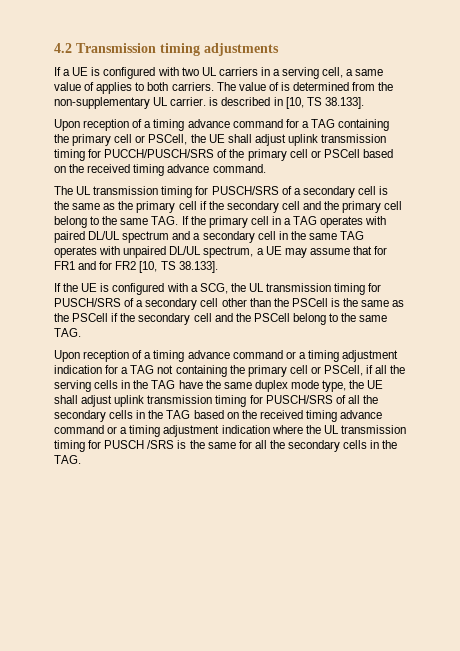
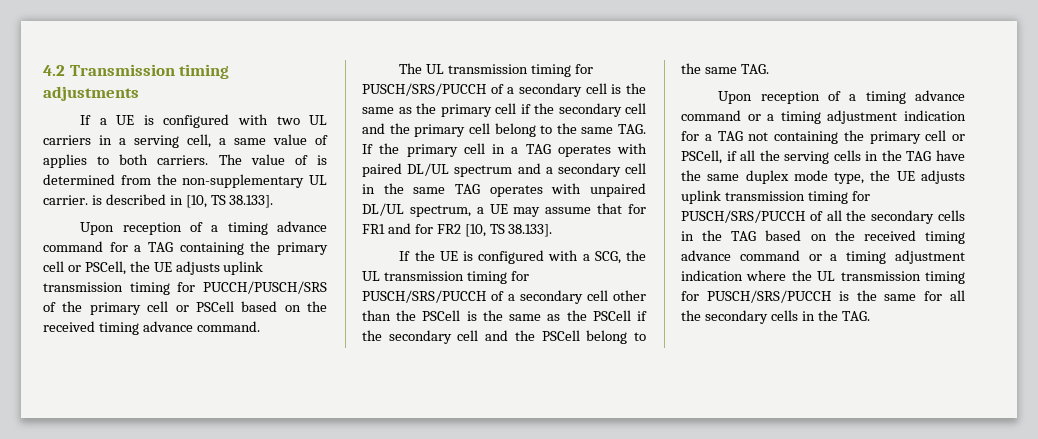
[227,134,286,146] shall adjust -> [175,261,220,275] adjusts
[211,186,279,195] PUSCH/SRS -> [362,83,486,96] PUSCH/SRS/PUCCH
[54,298,121,307] PUSCH/SRS -> [362,290,486,303] PUSCH/SRS/PUCCH
[54,395,333,407] shall adjust uplink transmission timing for PUSCH/SRS -> [921,170,965,184] [681,190,870,204] [681,210,805,223] adjusts uplink transmission timing for PUSCH/SRS/PUCCH
[104,440,175,449] PUSCH /SRS -> [706,290,831,303] PUSCH/SRS/PUCCH

